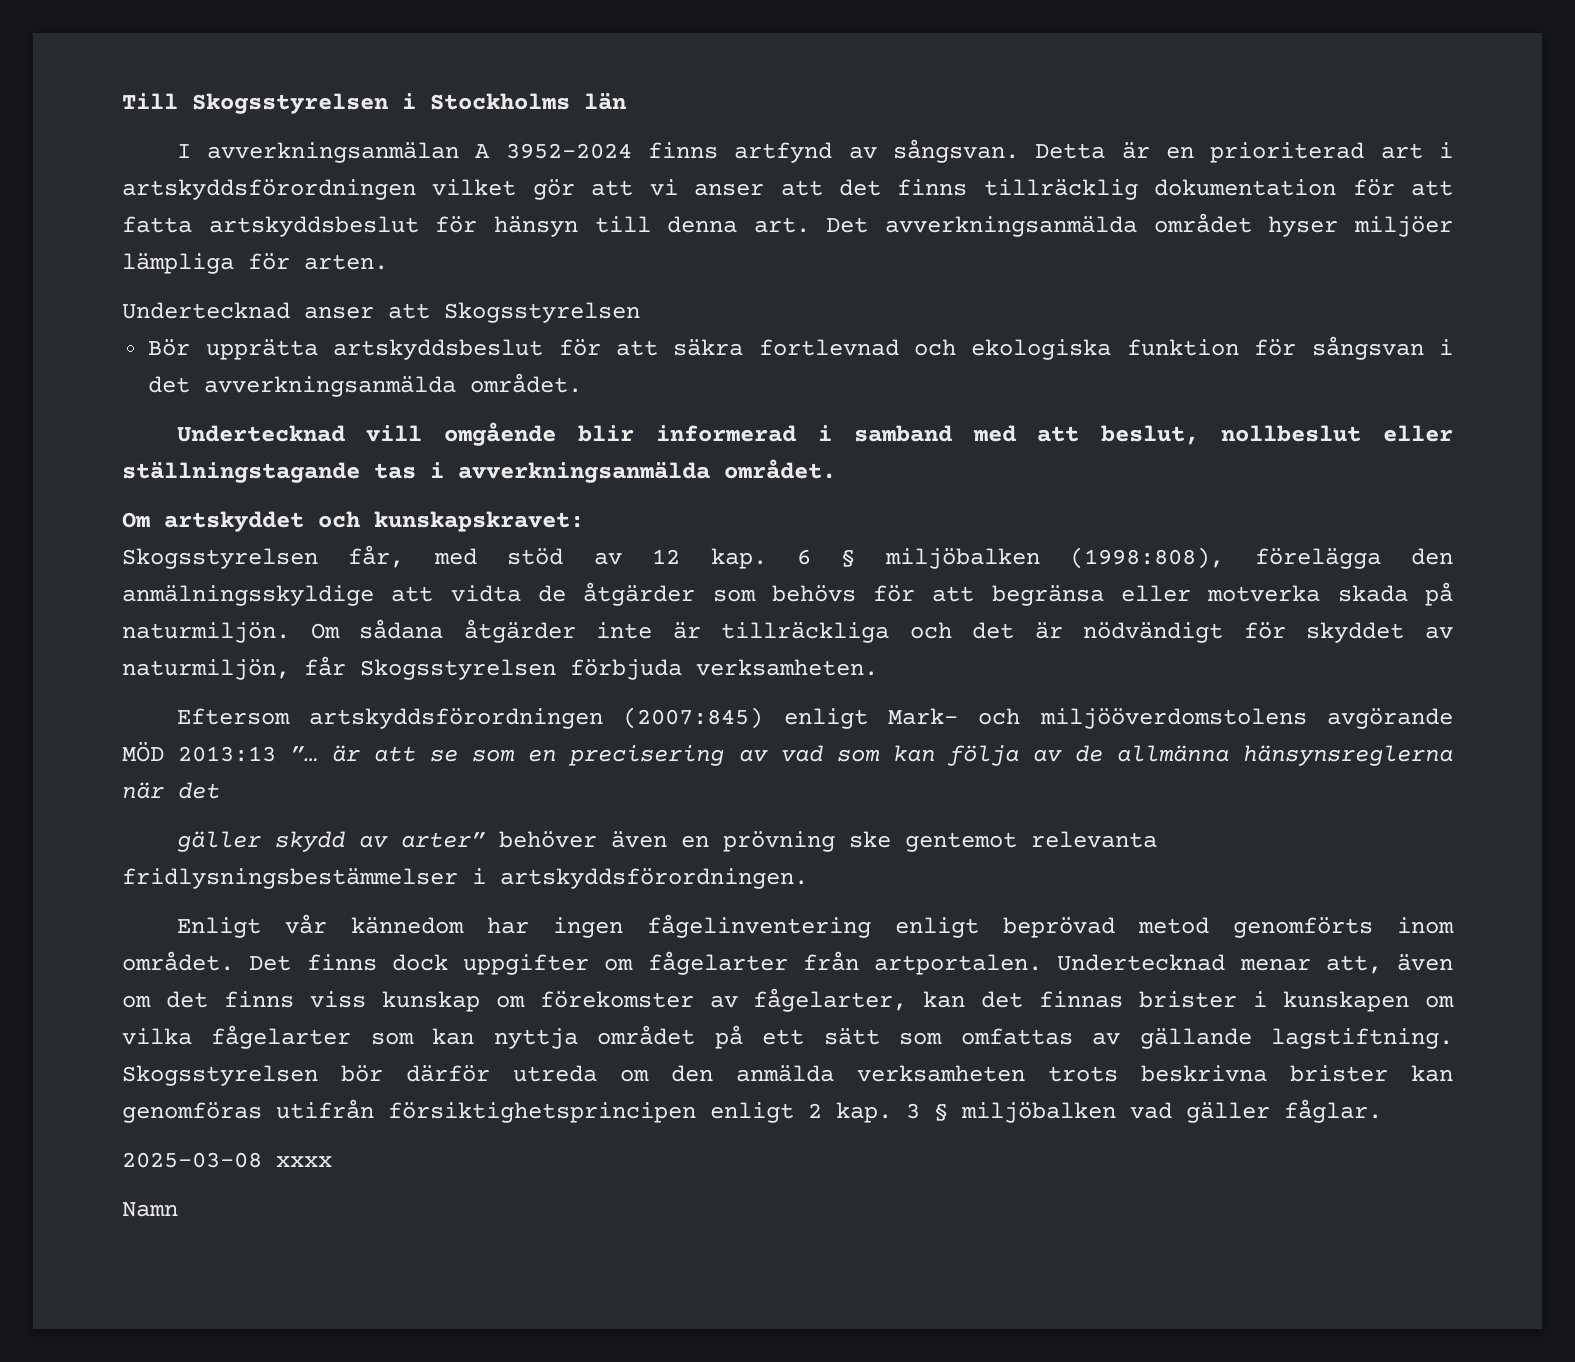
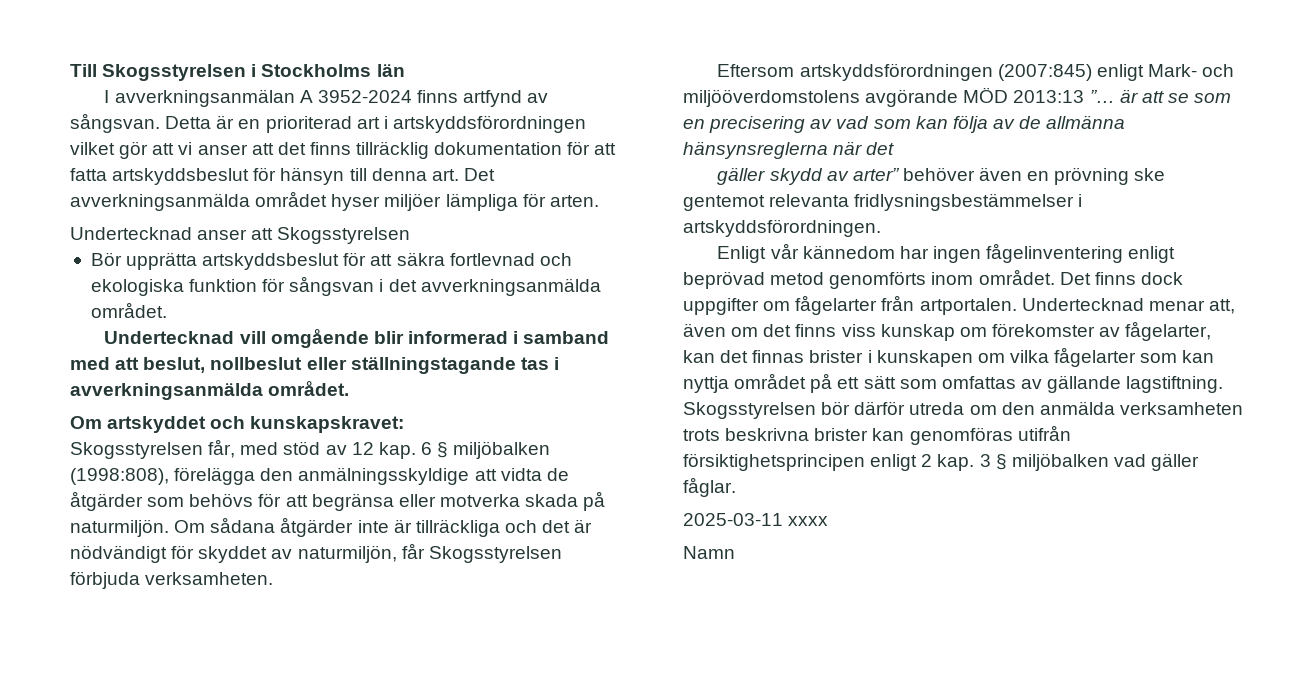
[122,1152,262,1168] 2025-03-08 -> [683,513,783,526] 2025-03-11

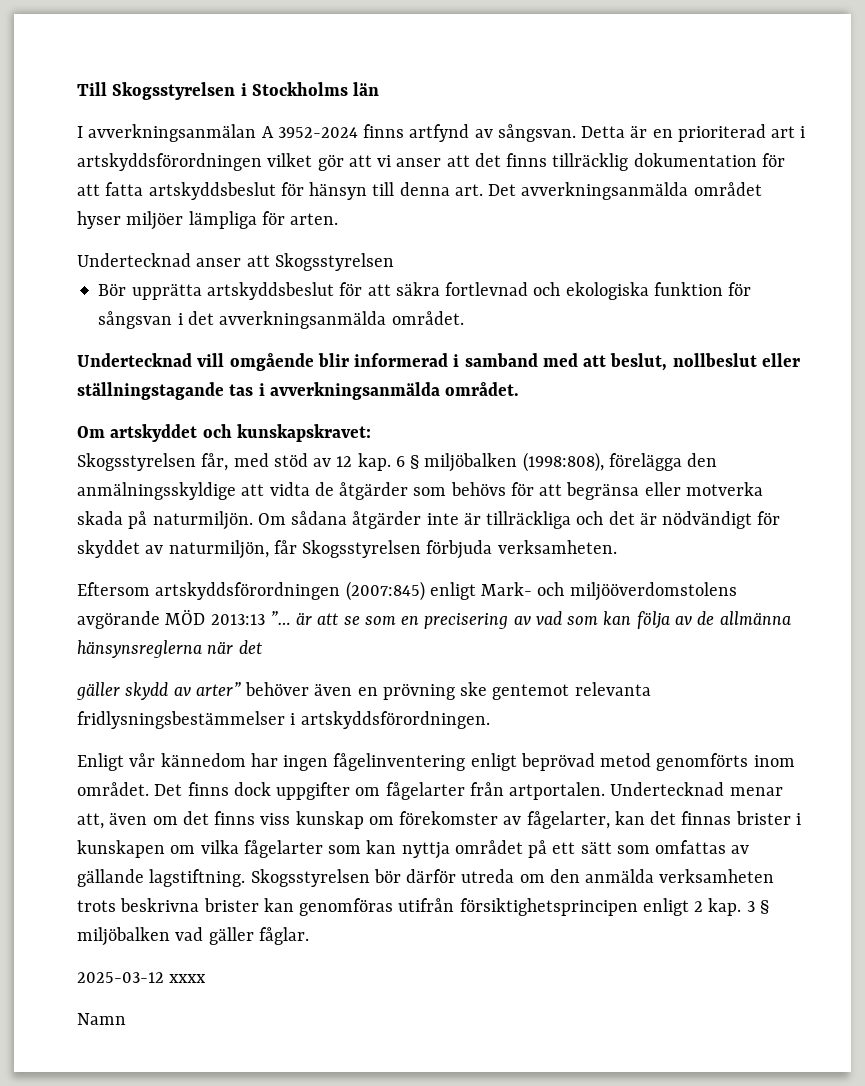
[683,513,783,526] 2025-03-11 -> [77,972,164,983] 2025-03-12

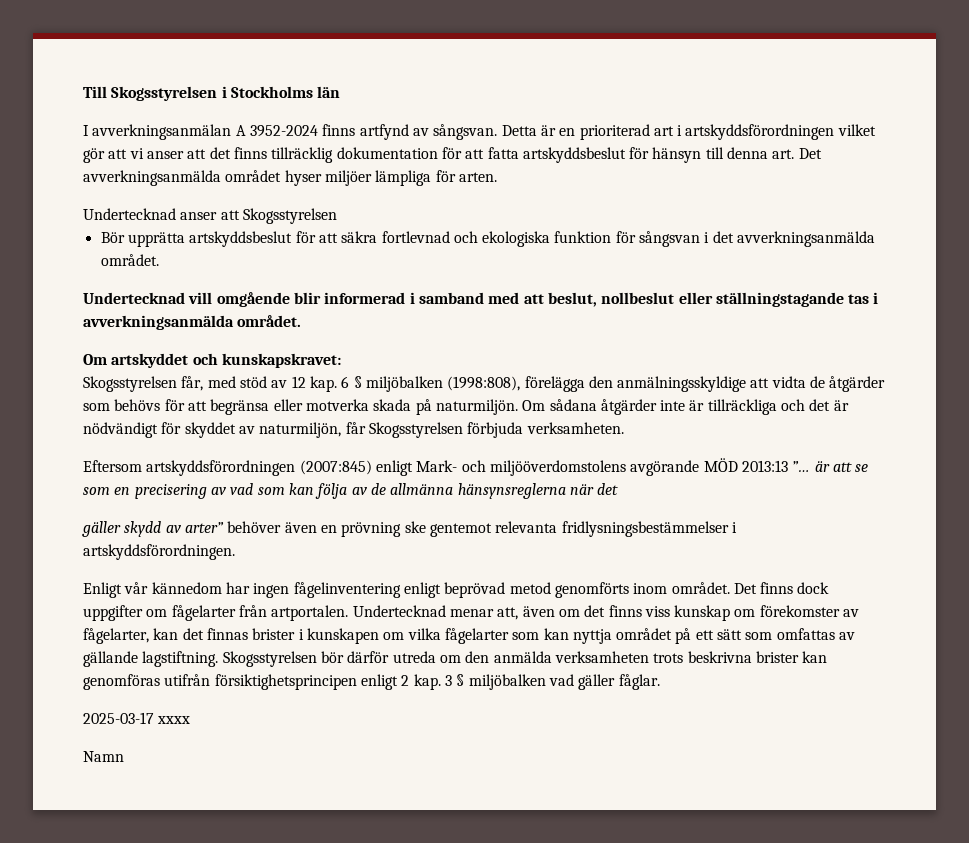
[77,972,164,983] 2025-03-12 -> [83,712,154,724] 2025-03-17

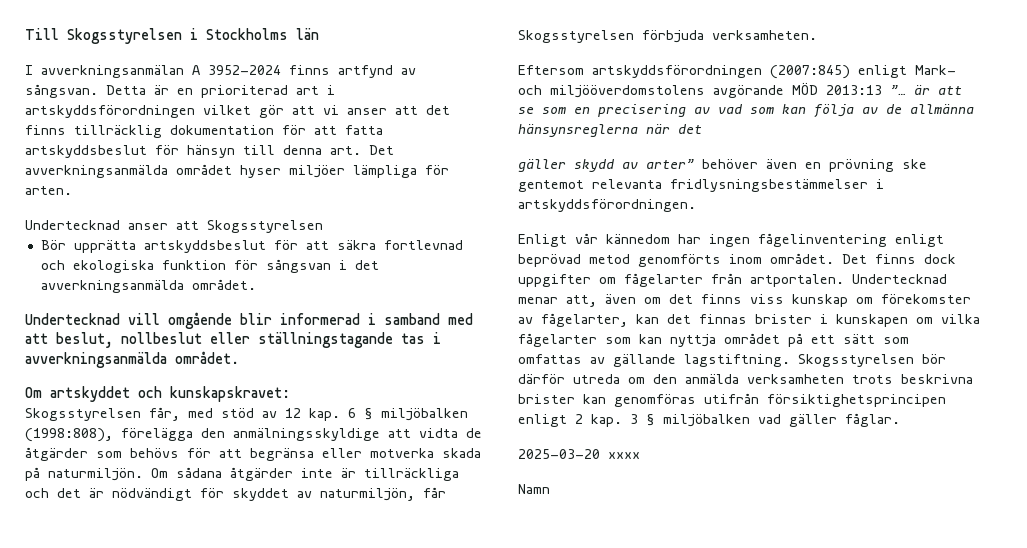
[83,712,154,724] 2025-03-17 -> [518,449,600,459] 2025-03-20

